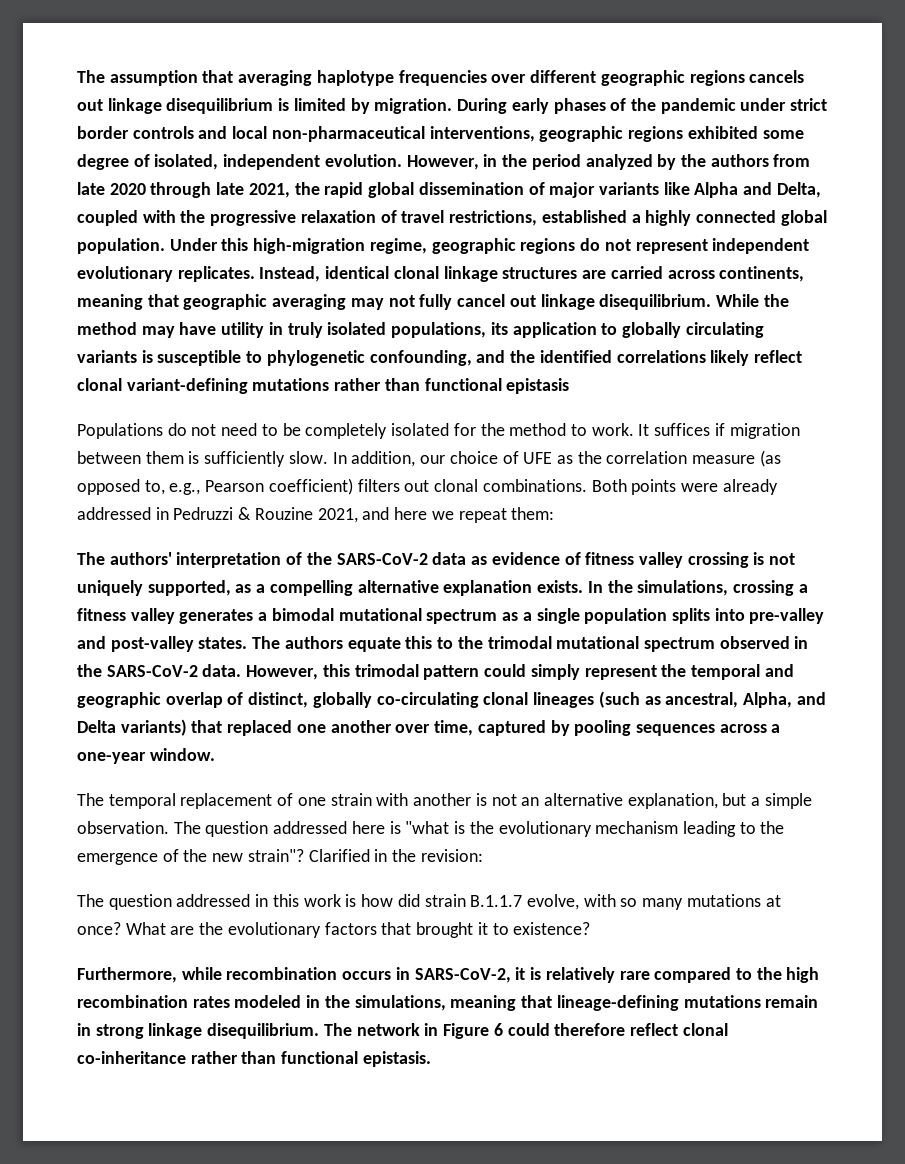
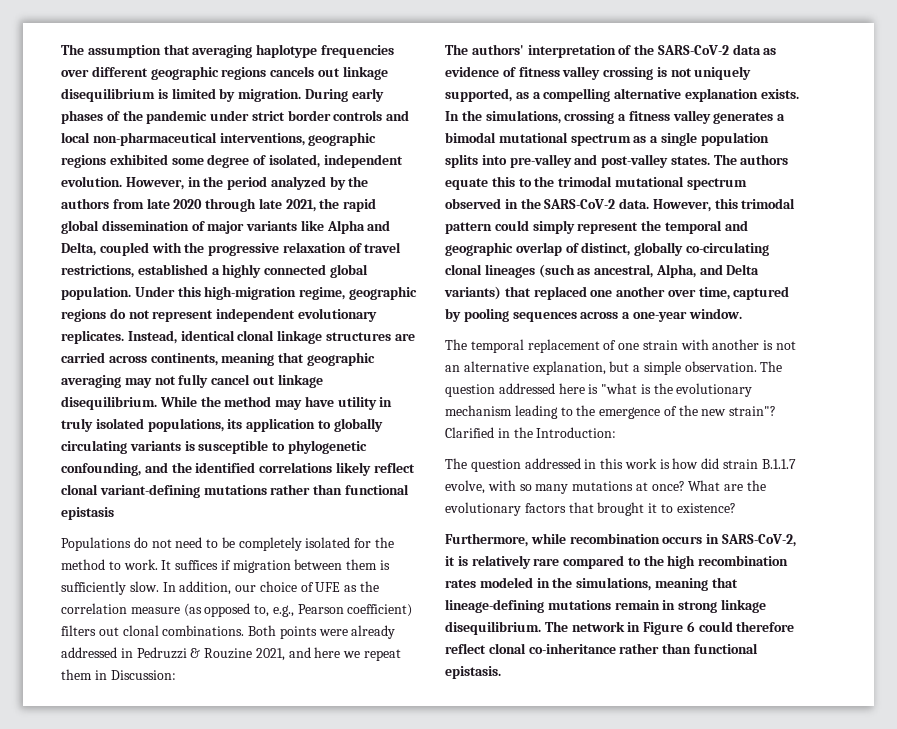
[511,507,555,520] them: -> [61,669,176,680] them in Discussion:
[420,849,483,862] revision: -> [536,427,617,438] Introduction:

